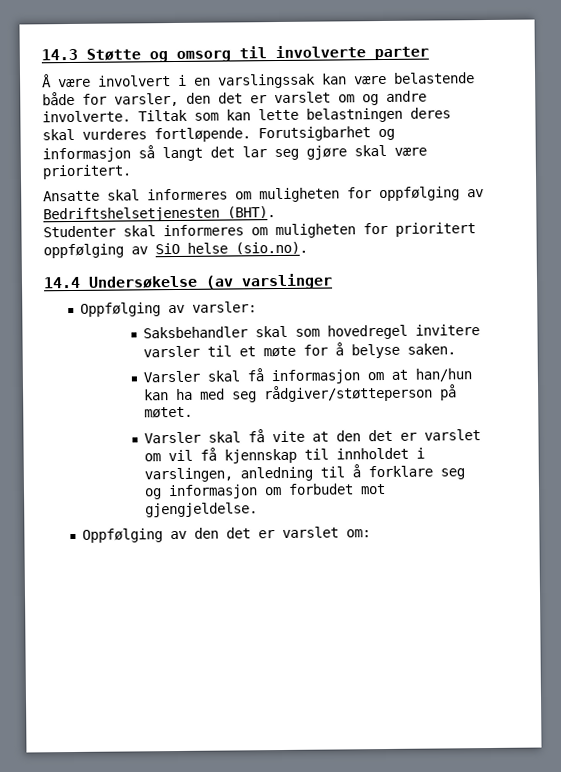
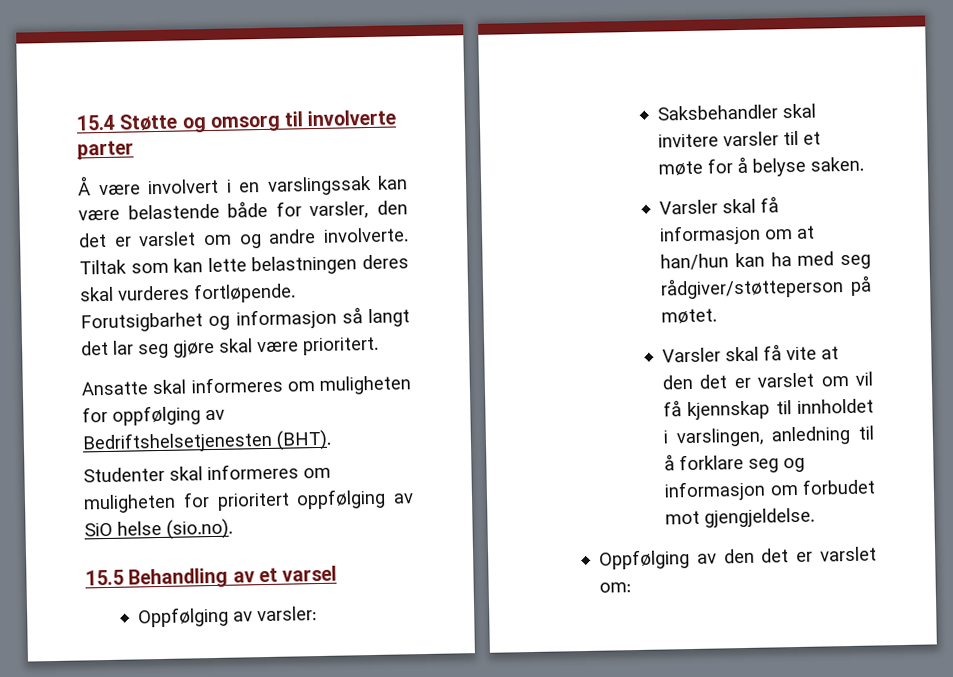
[41,48,78,61] 14.3 -> [76,114,116,131] 15.4
[43,273,333,290] 14.4 Undersøkelse (av varslinger -> [85,565,338,589] 15.5 Behandling av et varsel
[295,324,409,340] som hovedregel -> (817, 111) none

